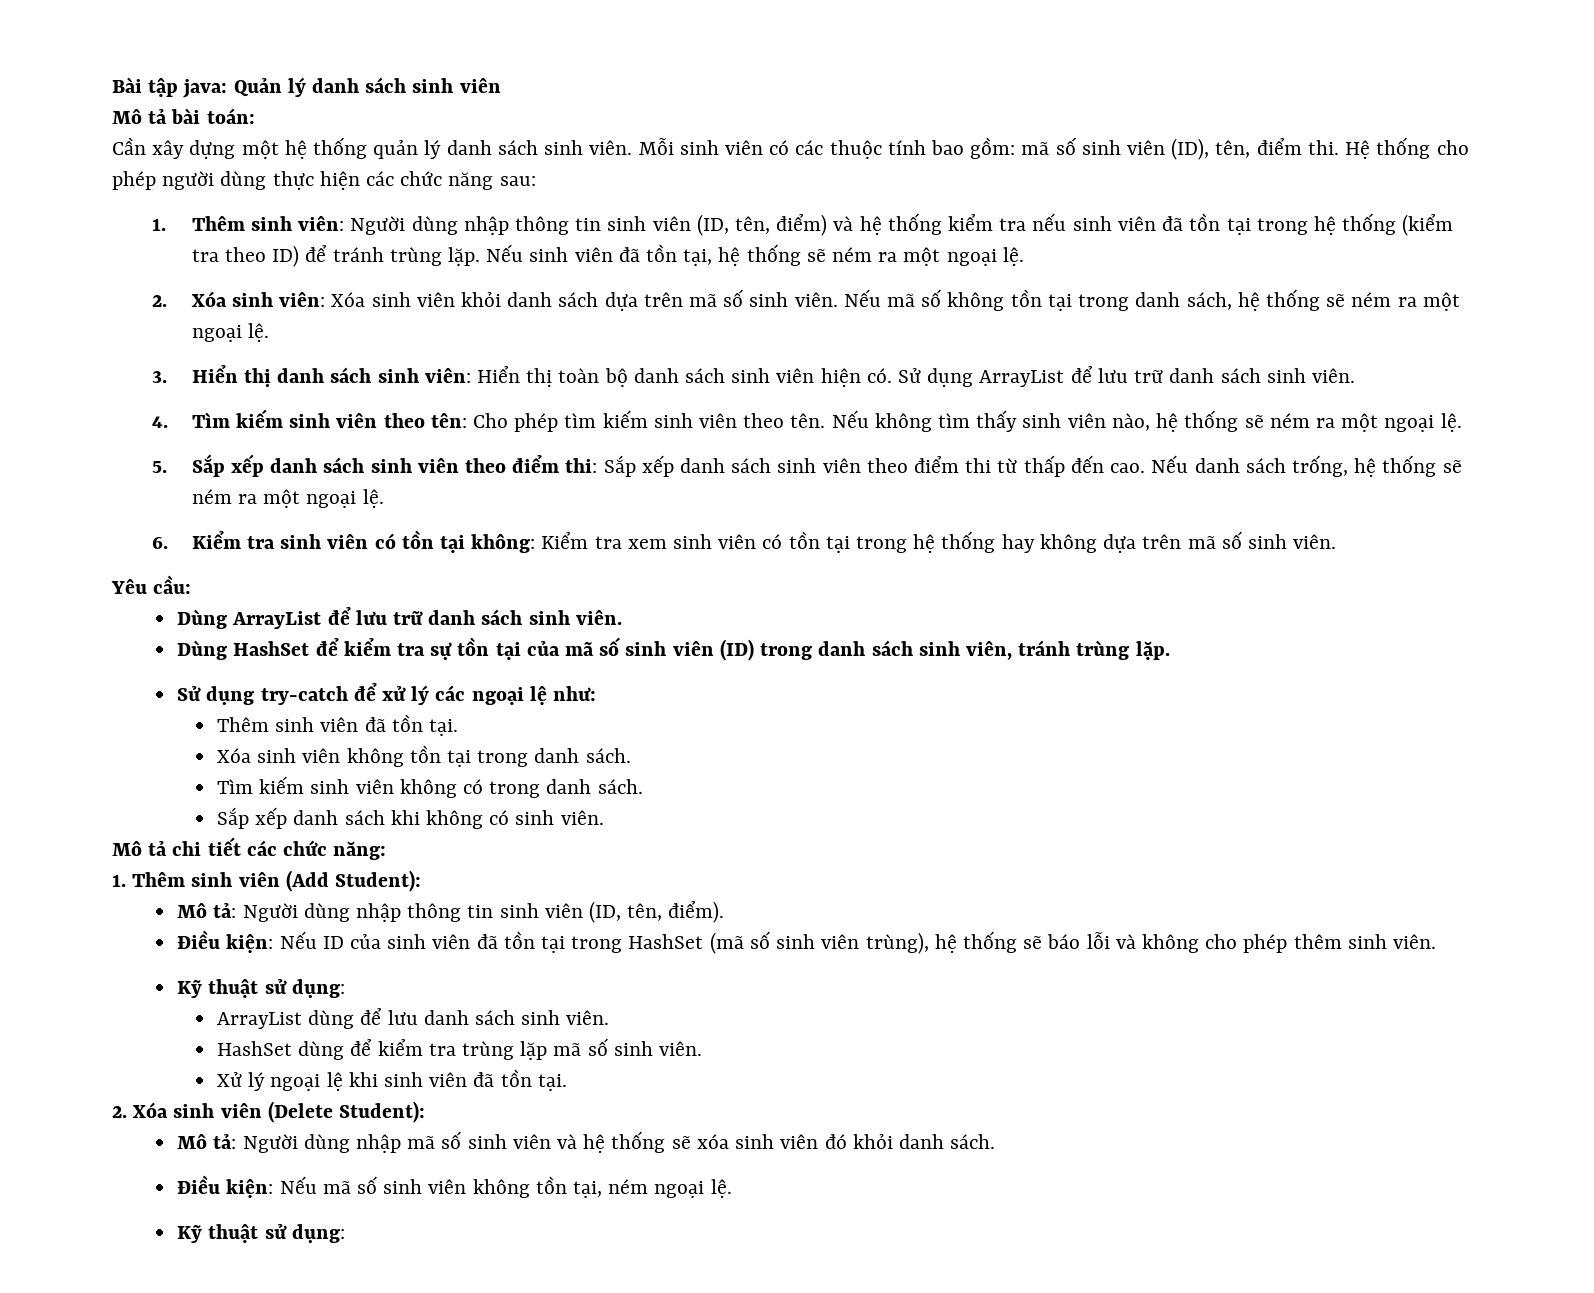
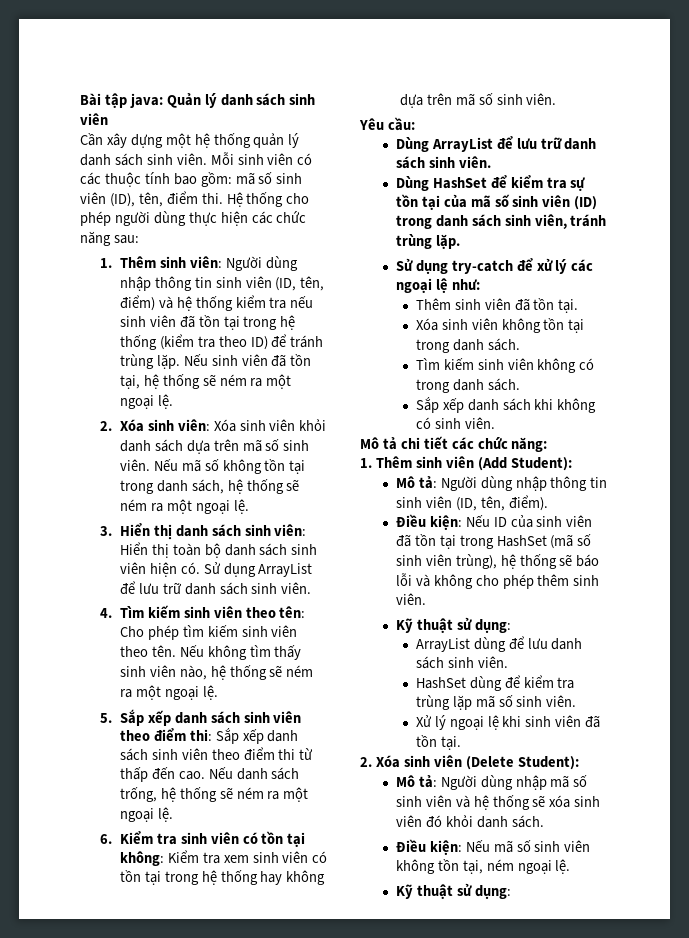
[112,108,255,124] // Mô tả bài toán: -> (108, 119) none

